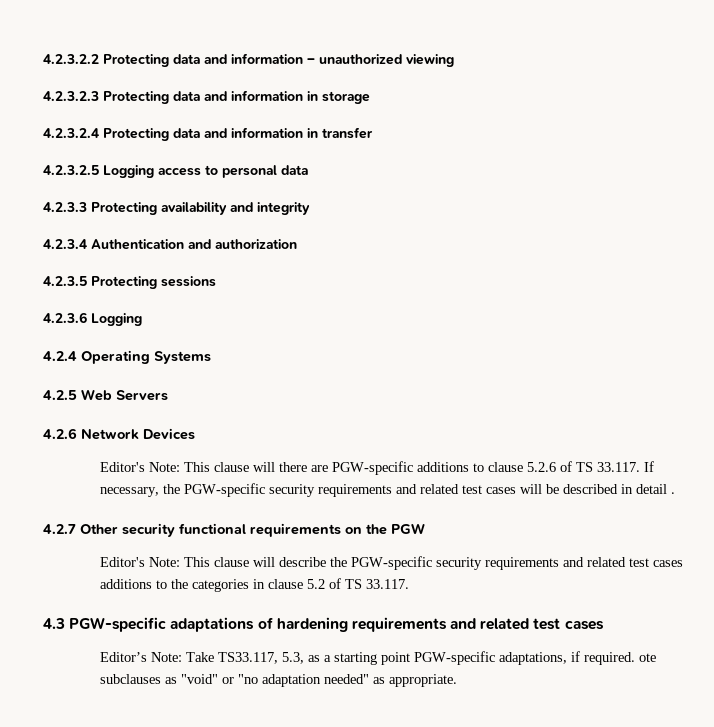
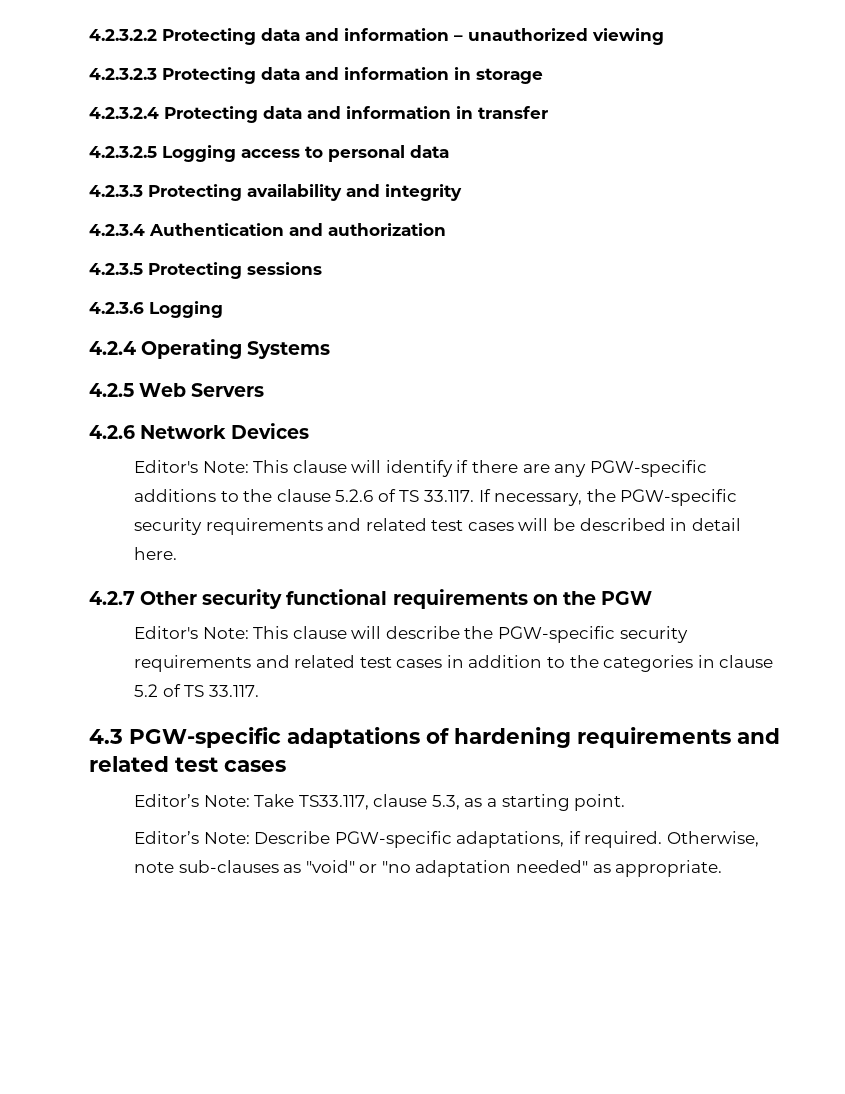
(276, 467) none -> [385,460,469,477] identify if
(329, 468) none -> [554,464,587,477] any
(485, 467) none -> [243,489,273,502] the
[671,492,676,494] . -> [133,547,177,560] here.
[100,579,153,589] additions -> [446,655,543,668] in addition
(279, 658) none -> [373,794,428,807] clause
[381,652,411,665] point -> [574,794,626,811] [133,831,331,844] point. // Editor’s Note: Describe
[639,653,657,662] [100,674,162,684] ote subclauses -> [667,831,760,847] [133,860,279,873] Otherwise, note sub-clauses

